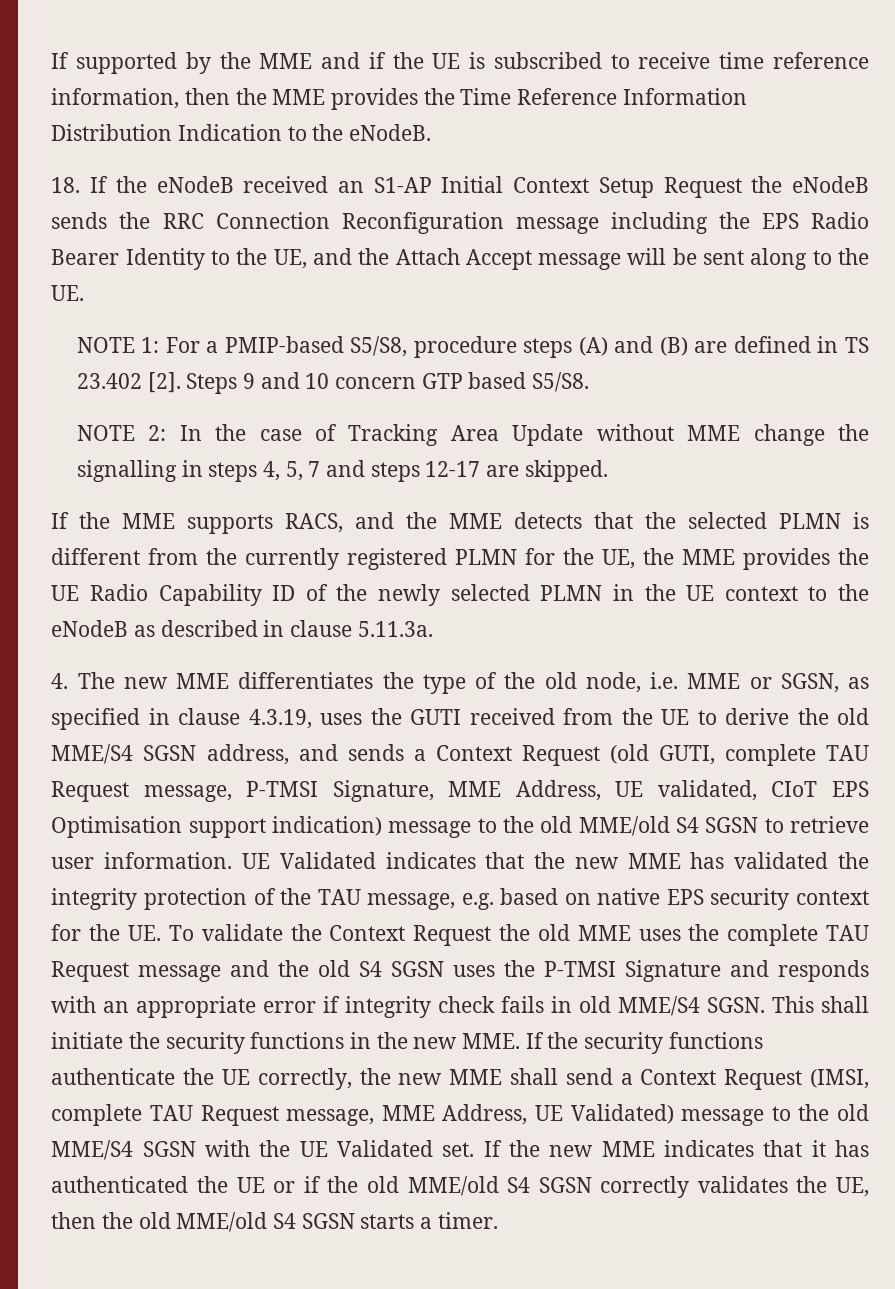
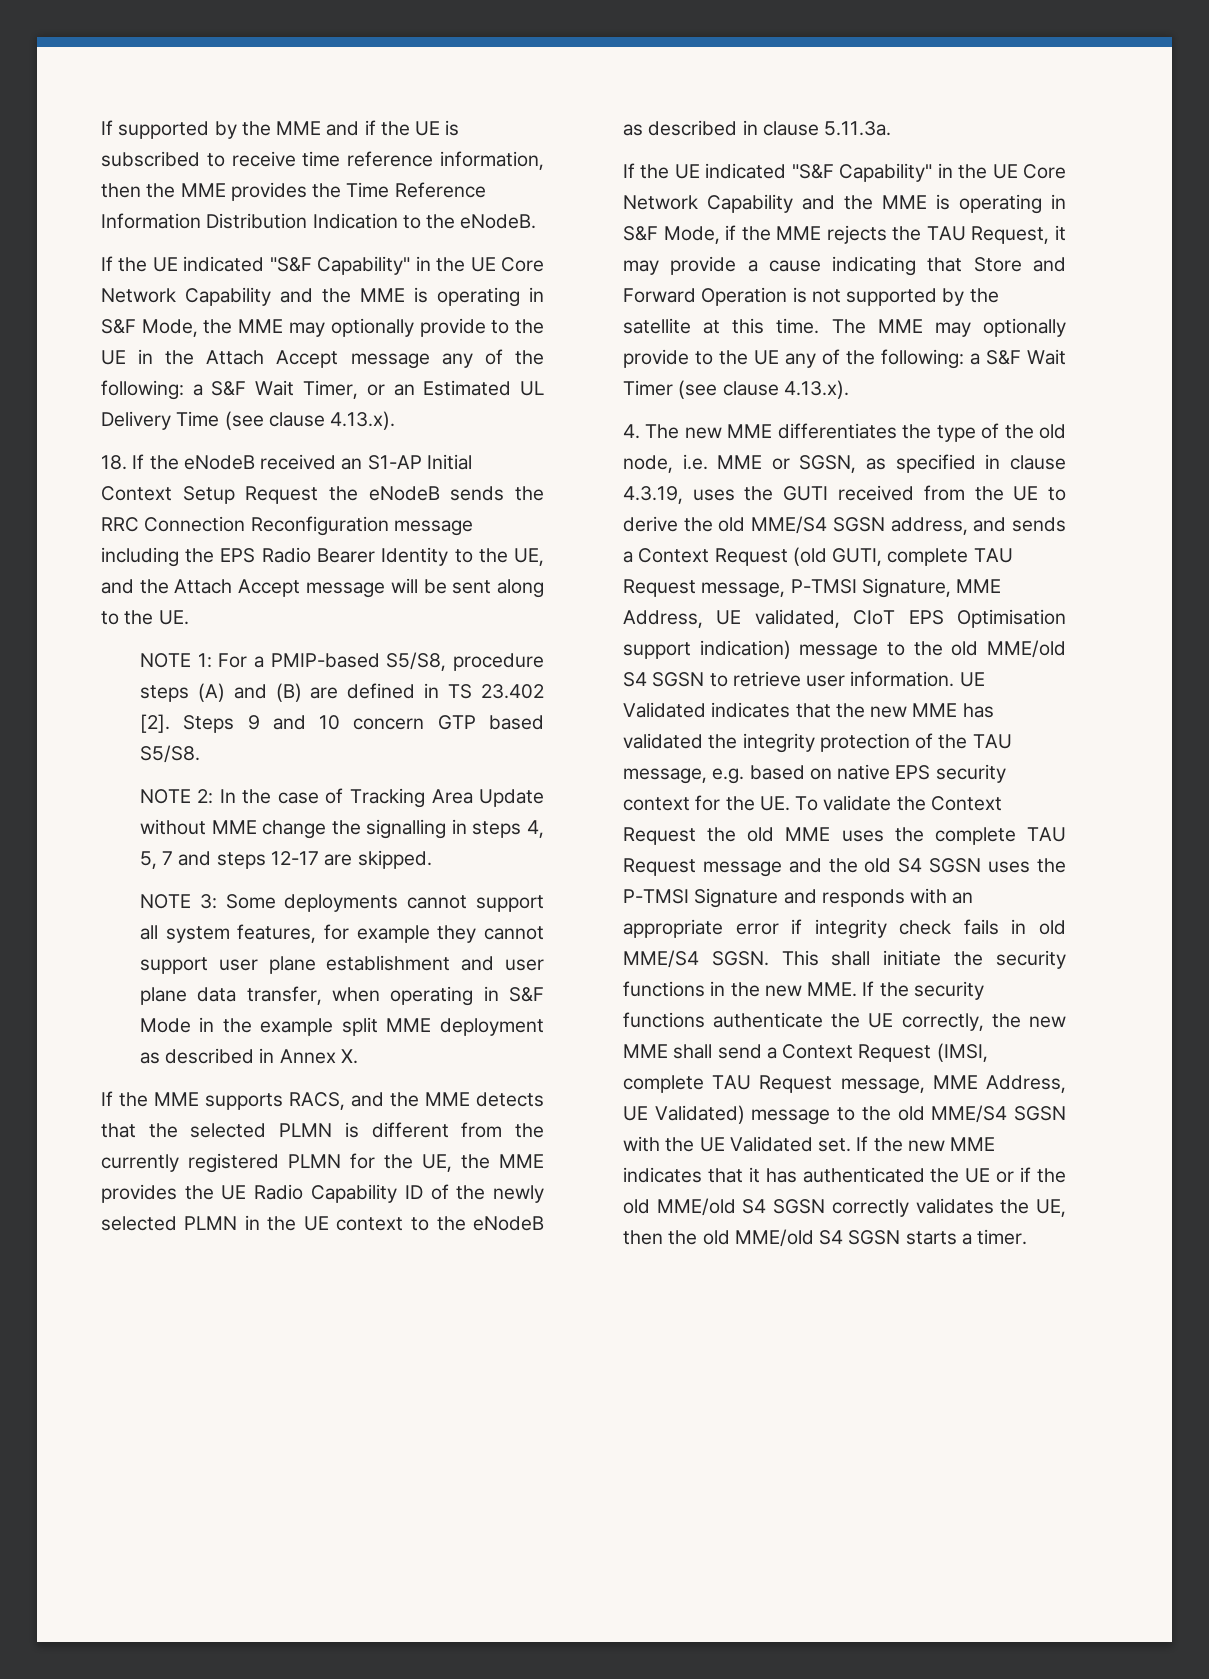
(432, 132) none -> [100,256,545,275] [100,287,545,307] [100,318,544,337] [100,349,544,369] [100,380,544,400] [100,411,396,430] // If the UE indicated "S&F Capability" in the UE Core Network Capability and the MME is operating in S&F Mode, the MME may optionally provide to the UE in the Attach Accept message any of the following: a S&F Wait Timer, or an Estimated UL Delivery Time (see clause 4.13.x).
(608, 471) none -> [139,894,544,912] [139,924,544,943] [139,955,544,974] [139,986,544,1006] [139,1017,544,1036] [139,1048,359,1064] // NOTE 3: Some deployments cannot support all system features, for example they cannot support user plane establishment and user plane data transfer, when operating in S&F Mode in the example split MME deployment as described in Annex X.
(433, 629) none -> [622,163,1066,182] [622,194,1066,214] [622,225,1066,244] [622,256,1066,276] [622,287,999,306] [622,318,1066,337] [622,349,1067,369] [622,380,849,399] // If the UE indicated "S&F Capability" in the UE Core Network Capability and the MME is operating in S&F Mode, if the MME rejects the TAU Request, it may provide a cause indicating that Store and Forward Operation is not supported by the satellite at this time. The MME may optionally provide to the UE any of the following: a S&F Wait Timer (see clause 4.13.x).

